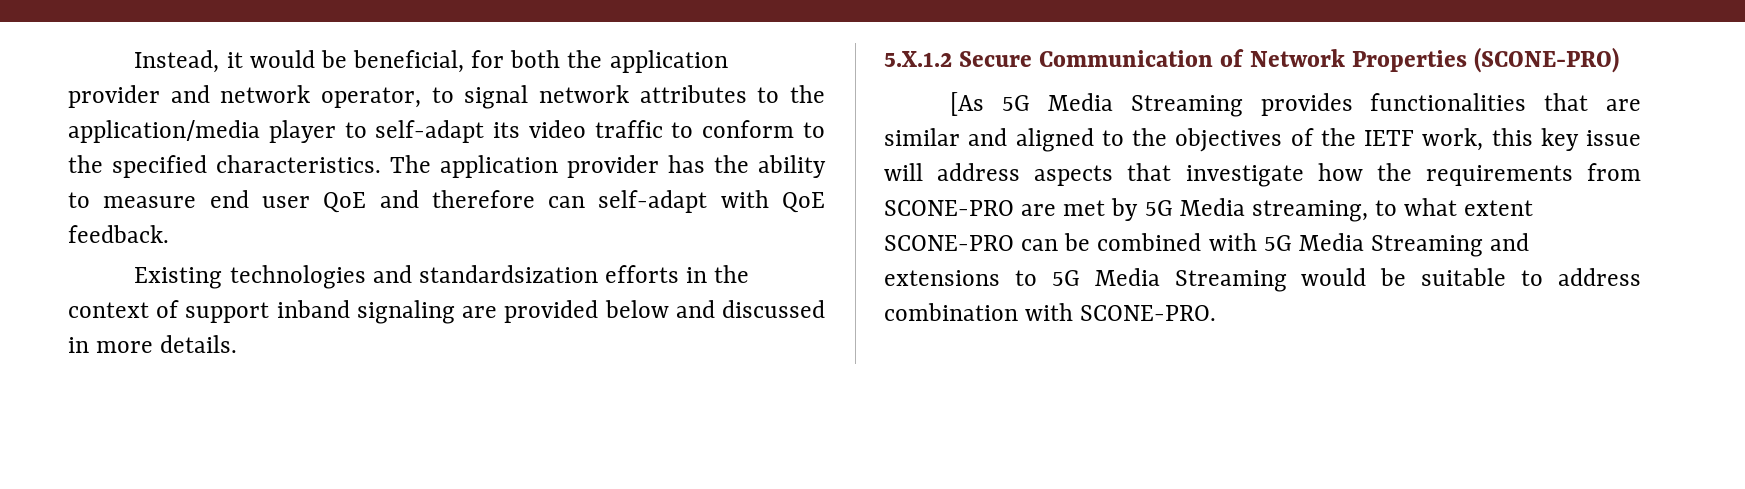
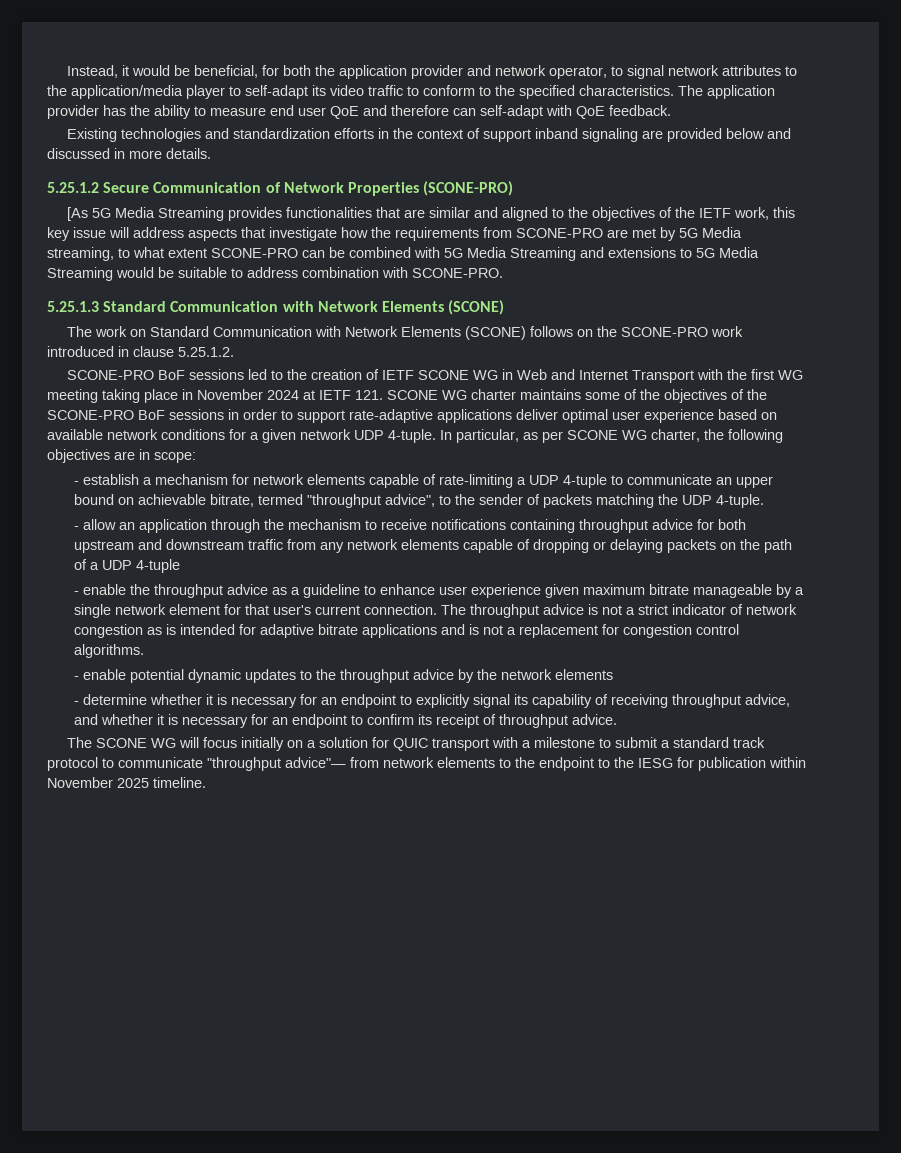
[418,265,598,283] standardsization -> [232,128,330,139] standardization
[884,51,952,67] 5.X.1.2 -> [47,182,99,193] 5.25.1.2
(1217, 313) none -> [47,300,505,315] [66,326,743,340] [47,346,234,357] [66,369,803,383] [47,389,767,403] [47,409,777,423] [47,429,783,443] [47,449,196,463] [73,474,773,488] [73,494,764,508] [73,519,746,533] [73,539,792,553] [73,559,180,573] [73,584,804,598] [73,604,797,618] [73,624,739,638] [73,644,144,658] [73,669,613,683] [73,694,790,708] [73,714,617,728] [66,737,765,751] [47,757,806,771] [47,777,206,788] // 5.25.1.3 Standard Communication with Network Elements (SCONE) // The work on Standard Communication with Network Elements (SCONE) follows on the SCONE-PRO work introduced in clause 5.25.1.2. // SCONE-PRO BoF sessions led to the creation of IETF SCONE WG in Web and Internet Transport with the first WG meeting taking place in November 2024 at IETF 121. SCONE WG charter maintains some of the objectives of the SCONE-PRO BoF sessions in order to support rate-adaptive applications deliver optimal user experience based on available network conditions for a given network UDP 4-tuple. In particular, as per SCONE WG charter, the following objectives are in scope: // - establish a mechanism for network elements capable of rate-limiting a UDP 4-tuple to communicate an upper bound on achievable bitrate, termed "throughput advice", to the sender of packets matching the UDP 4-tuple. // - allow an application through the mechanism to receive notifications containing throughput advice for both upstream and downstream traffic from any network elements capable of dropping or delaying packets on the path of a UDP 4-tuple // - enable the throughput advice as a guideline to enhance user experience given maximum bitrate manageable by a single network element for that user's current connection. The throughput advice is not a strict indicator of network congestion as is intended for adaptive bitrate applications and is not a replacement for congestion control algorithms. // - enable potential dynamic updates to the throughput advice by the network elements // - determine whether it is necessary for an endpoint to explicitly signal its capability of receiving throughput advice, and whether it is necessary for an endpoint to confirm its receipt of throughput advice. // The SCONE WG will focus initially on a solution for QUIC transport with a milestone to submit a standard track protocol to communicate "throughput advice"— from network elements to the endpoint to the IESG for publication within November 2025 timeline.

